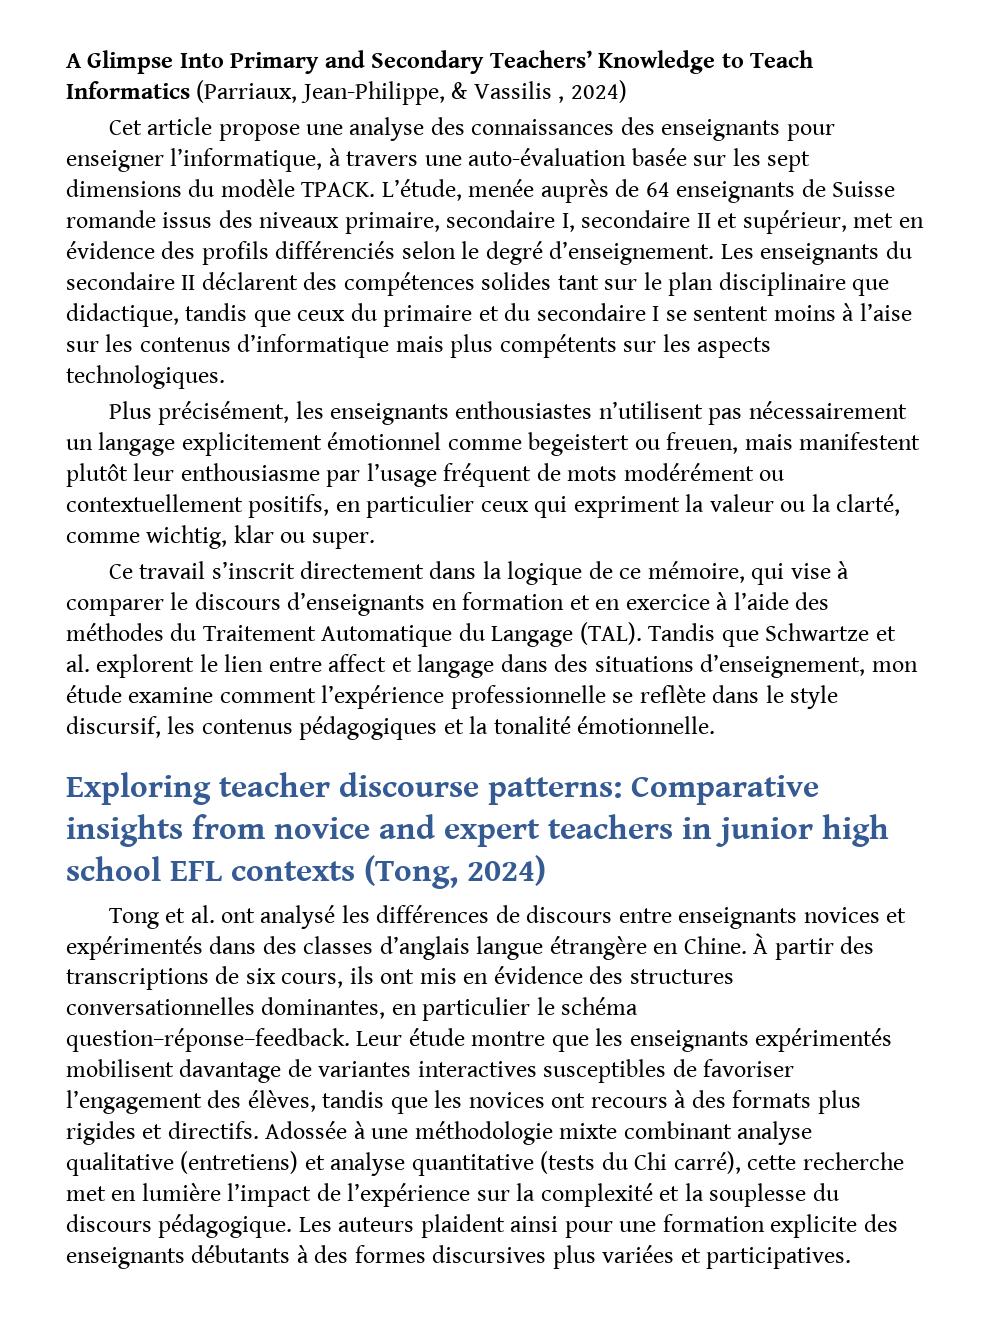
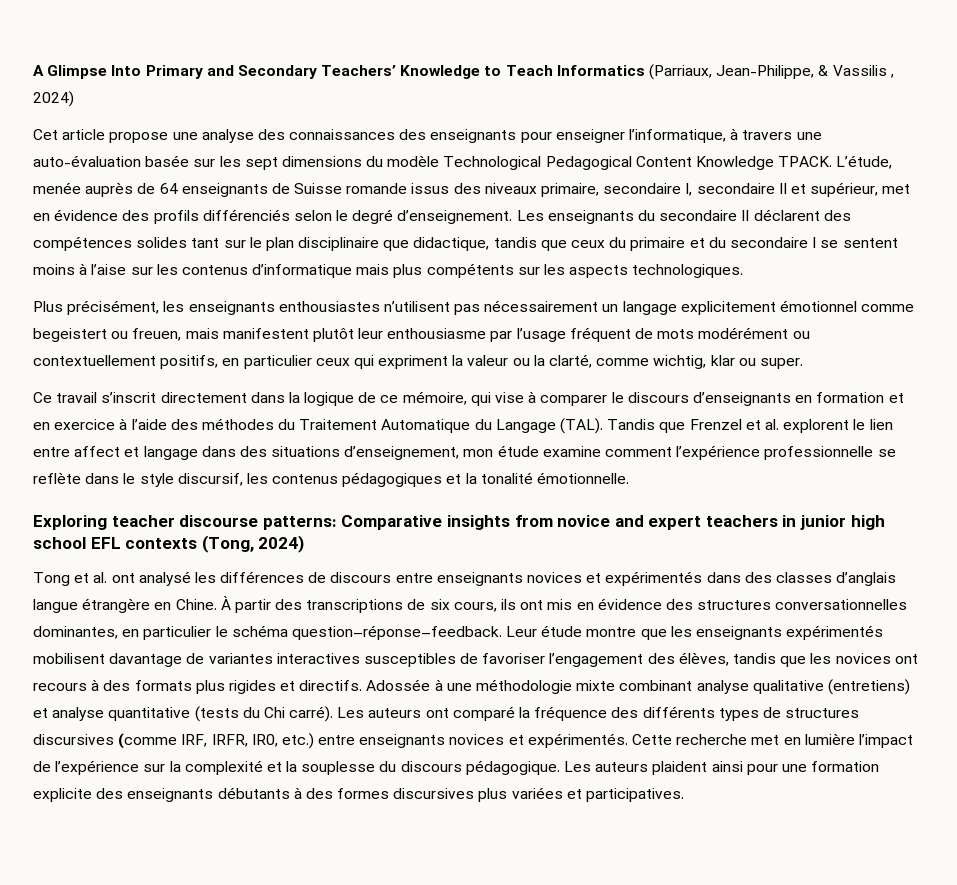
(295, 188) none -> [443,156,775,170] Technological Pedagogical Content Knowledge
[765,623,870,641] Schwartze -> [689,419,742,430] Frenzel
[673,1151,797,1174] carré), cette -> [289,706,860,722] [33,733,673,749] carré). Les auteurs ont comparé la fréquence des différents types de structures discursives (comme IRF, IRFR, IR0, etc.) entre enseignants novices et expérimentés. Cette

